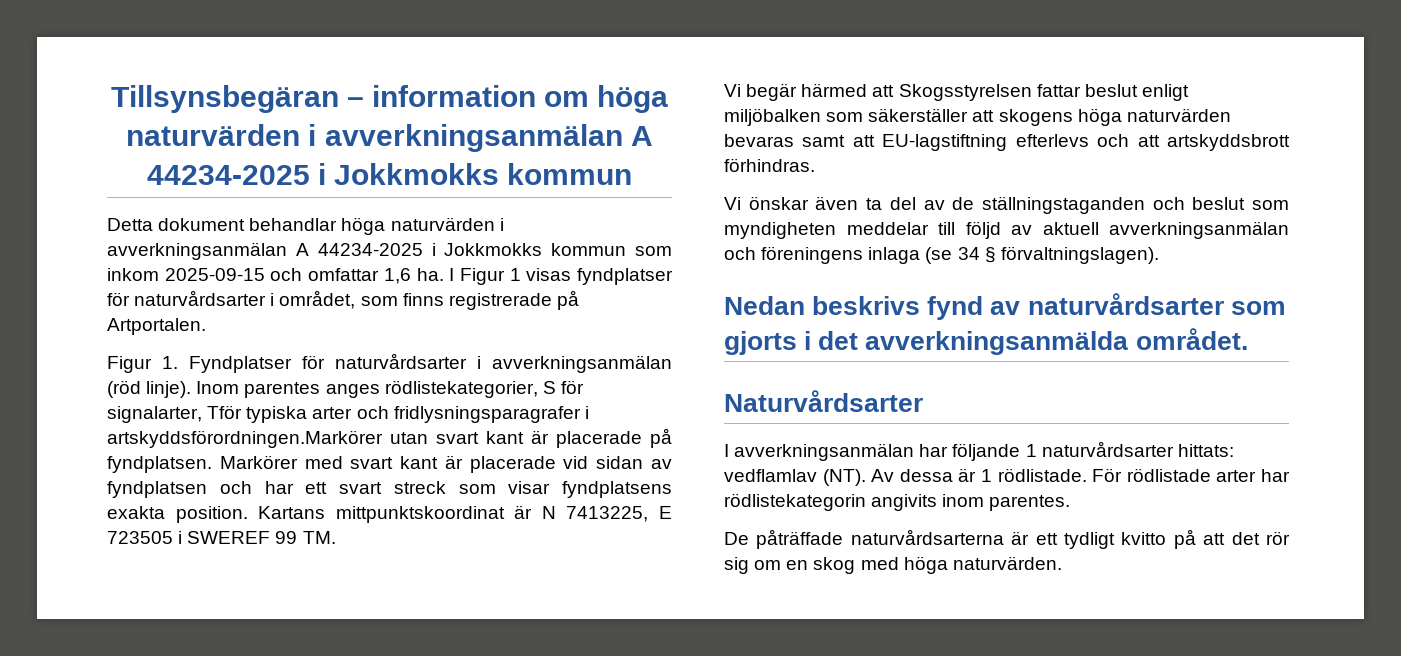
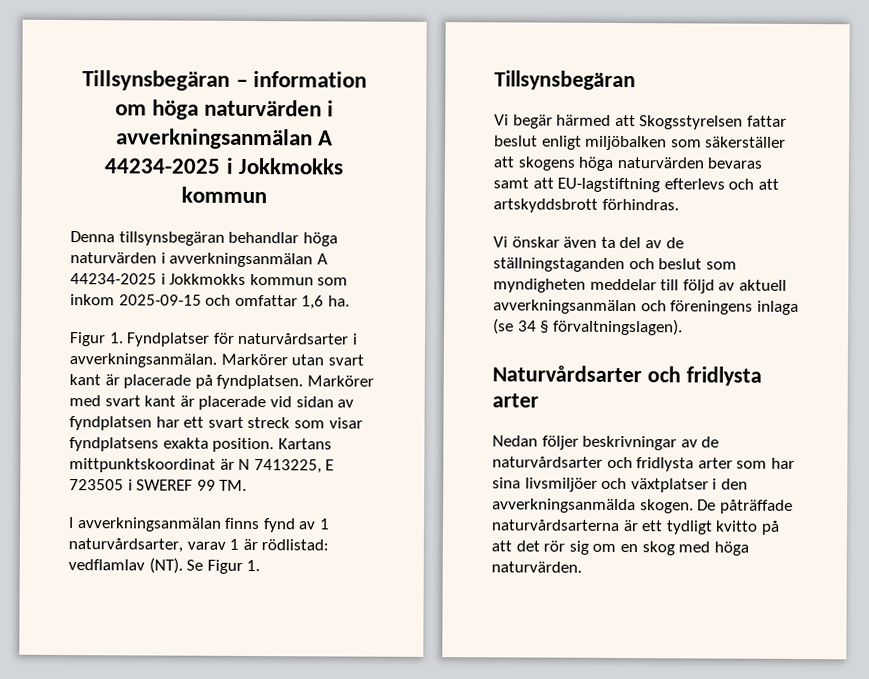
[107,218,246,231] Detta dokument -> [70,231,225,246] Denna tillsynsbegäran
[449,268,673,285] [107,290,579,310] [107,318,206,335] I Figur 1 visas fyndplatser för naturvårdsarter i området, som finns registrerade på Artportalen. -> (350, 301) none
[492,355,672,373] [107,380,584,398] [107,405,589,423] [107,430,383,448] avverkningsanmälan (röd linje). Inom parentes anges rödlistekategorier, S för signalarter, Tför typiska arter och fridlysningsparagrafer i artskyddsförordningen.Markörer -> [69,353,288,368] avverkningsanmälan. Markörer
[219,481,252,494] och -> (152, 423) none
(336, 537) none -> [68,517,330,533] [68,538,330,553] [68,557,261,574] [494,70,636,91] // I avverkningsanmälan finns fynd av 1 naturvårdsarter, varav 1 är rödlistad: vedflamlav (NT). Se Figur 1. // Tillsynsbegäran
[724,293,1286,320] [724,328,1248,355] [724,390,923,412] [724,441,1234,461] [724,468,1290,486] [724,493,1071,511] Nedan beskrivs fynd av naturvårdsarter som gjorts i det avverkningsanmälda området. // Naturvårdsarter // I avverkningsanmälan har följande 1 naturvårdsarter hittats: vedflamlav (NT). Av dessa är 1 rödlistade. För rödlistade arter har rödlistekategorin angivits inom parentes. // -> [492,365,762,386] [492,393,539,408] [492,435,720,451] [492,456,795,472] [492,477,748,493] [492,498,694,514] Naturvårdsarter och fridlysta arter // Nedan följer beskrivningar av de naturvårdsarter och fridlysta arter som har sina livsmiljöer och växtplatser i den avverkningsanmälda skogen.

